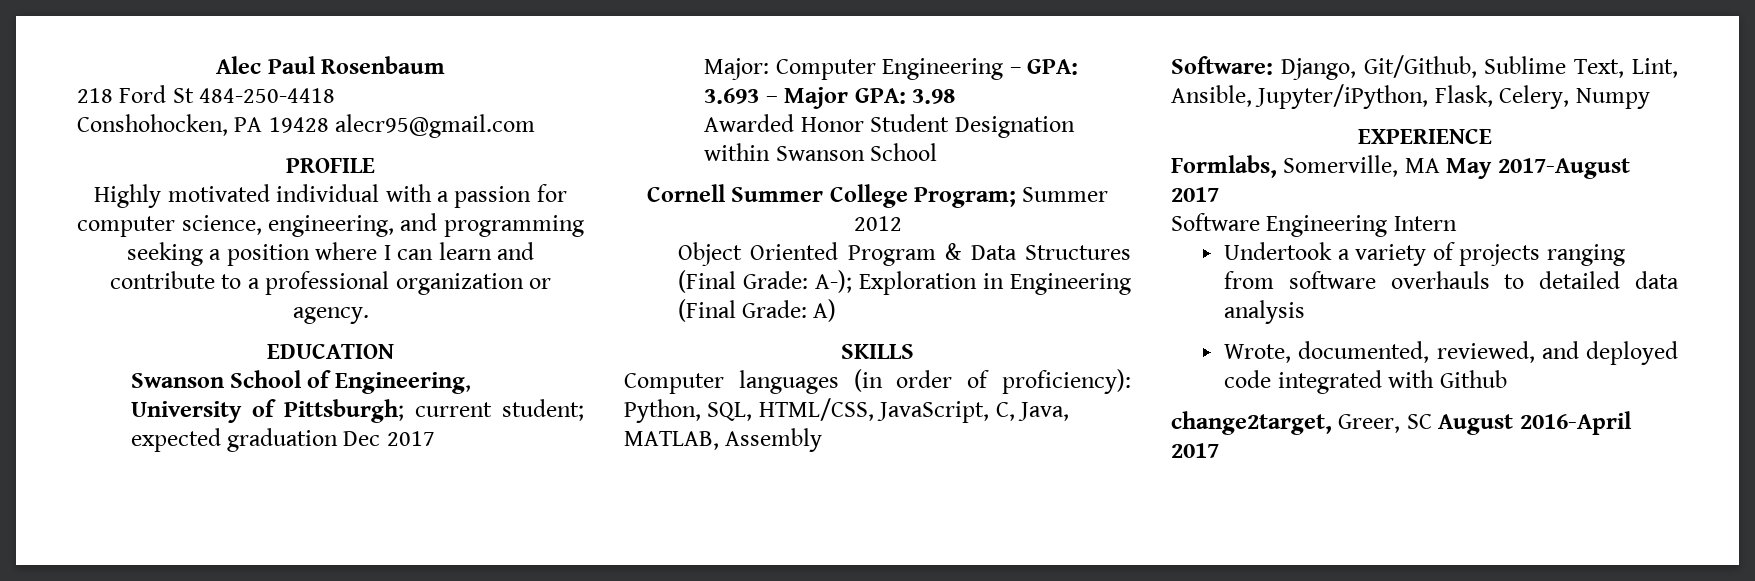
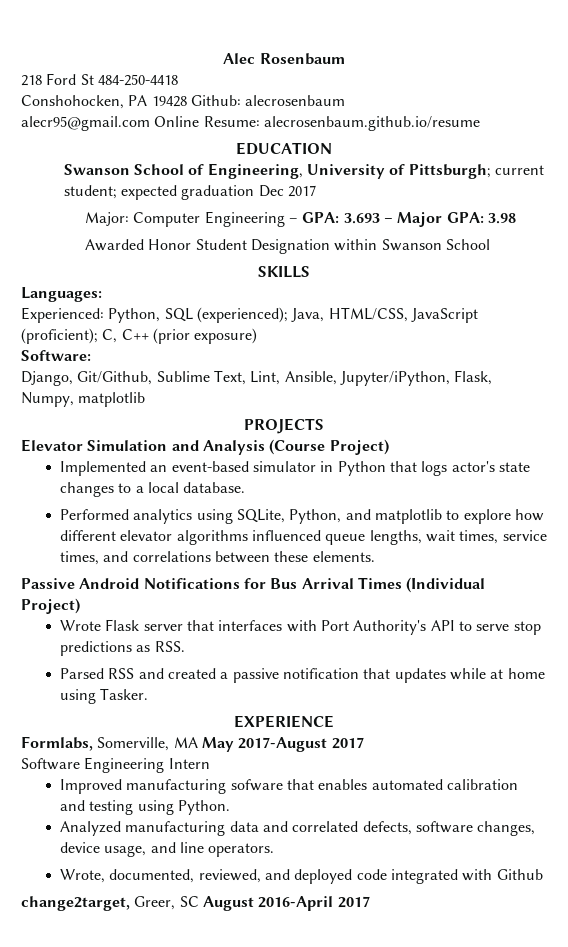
[267,56,316,74] Paul -> (256, 58) none
(329, 125) none -> [190,95,346,106] Github: alecrosenbaum //
[286,158,375,173] [94,184,567,208] [77,213,584,237] [126,242,535,266] [109,271,552,295] [292,307,369,324] // PROFILE // Highly motivated individual with a passion for computer science, engineering, and programming seeking a position where I can learn and contribute to a professional organization or agency. -> [154,116,480,131] Online Resume: alecrosenbaum.github.io/resume
[646,184,1109,208] [853,216,902,231] [677,242,1131,266] [677,270,1131,295] [677,299,837,322] [841,344,914,359] [624,369,1131,394] [624,398,1070,423] [624,428,823,452] Cornell Summer College Program; Summer 2012 // Object Oriented Program & Data Structures (Final Grade: A-); Exploration in Engineering (Final Grade: A) // SKILLS // Computer languages (in order of proficiency): Python, SQL, HTML/CSS, JavaScript, C, Java, MATLAB, Assembly -> [258,266,310,278] [21,287,102,302] [21,307,478,323] [21,328,258,344] SKILLS // Languages: // Experienced: Python, SQL (experienced); Java, HTML/CSS, JavaScript (proficient); C, C++ (prior exposure)
(1273, 65) none -> (91, 355) //
[1499,85,1650,109] Celery, Numpy -> [21,392,146,407] [244,418,324,434] [21,439,389,455] [59,461,530,476] [59,482,246,497] [59,509,544,524] [59,530,547,545] [59,551,375,565] [21,577,486,593] [21,598,80,614] [59,619,541,635] [59,641,185,656] [59,668,545,683] [59,688,149,704] Numpy, matplotlib // PROJECTS // Elevator Simulation and Analysis (Course Project) // Implemented an event-based simulator in Python that logs actor's state changes to a local database. // Performed analytics using SQLite, Python, and matplotlib to explore how different elevator algorithms influenced queue lengths, wait times, service times, and correlations between these elements. // Passive Android Notifications for Bus Arrival Times (Individual Project) // Wrote Flask server that interfaces with Port Authority's API to serve stop predictions as RSS. // Parsed RSS and created a passive notification that updates while at home using Tasker.
[1224,242,1625,266] [1224,271,1679,289] [1224,300,1306,324] Undertook a variety of projects ranging from software overhauls to detailed data analysis -> [59,779,518,794] [59,800,230,815] [59,821,536,836] [59,842,275,857] Improved manufacturing sofware that enables automated calibration and testing using Python. // Analyzed manufacturing data and correlated defects, software changes, device usage, and line operators.

